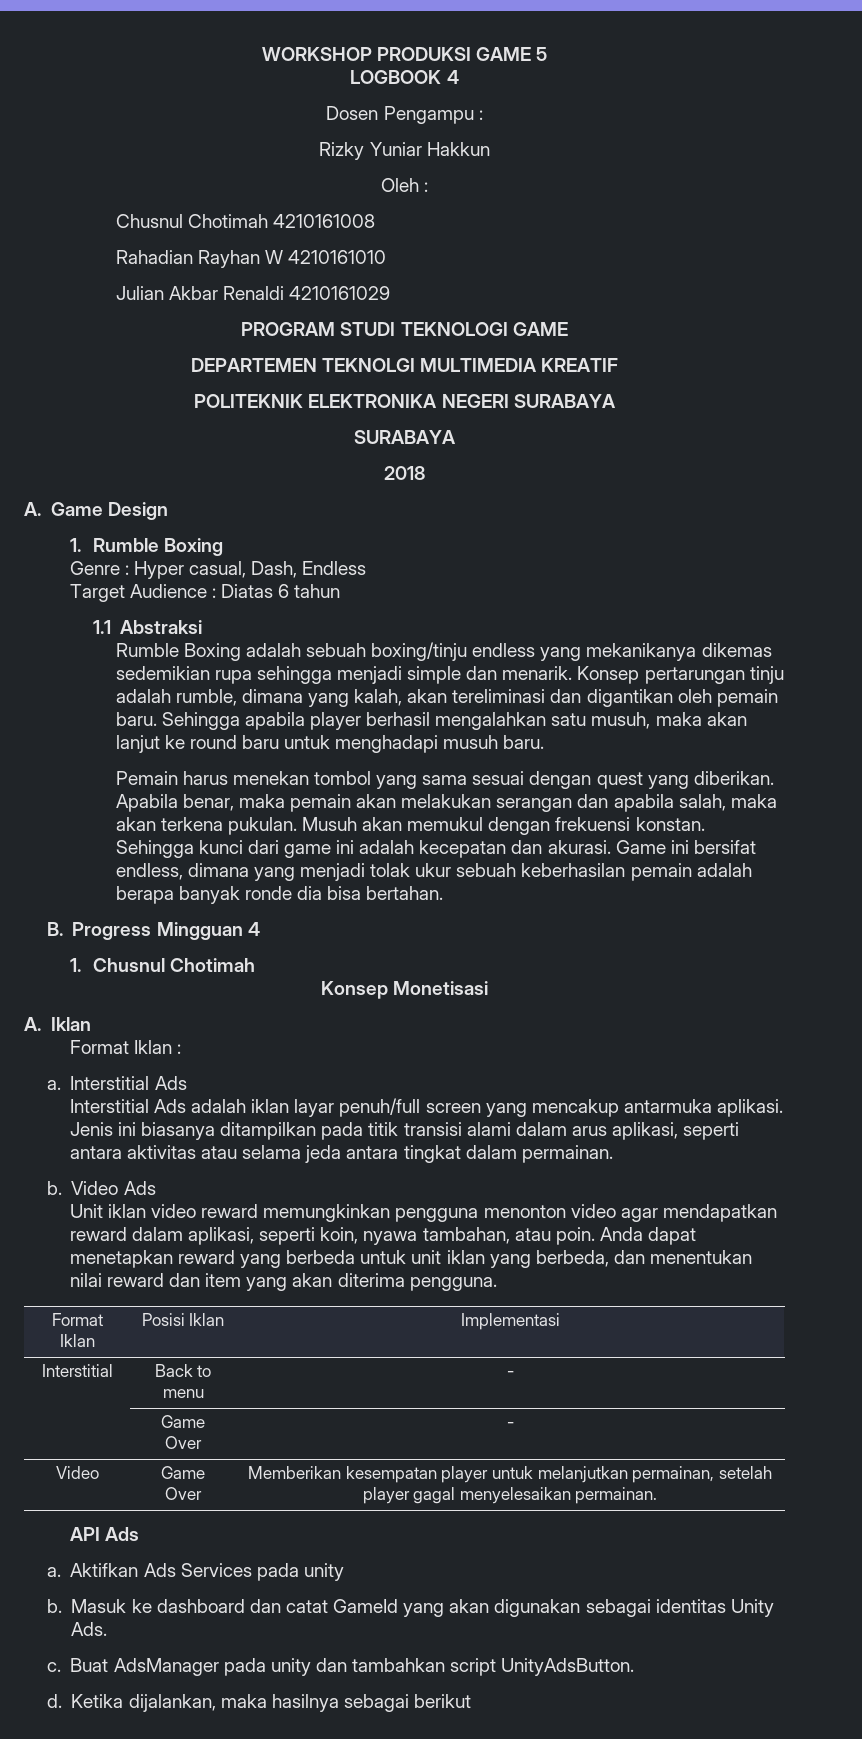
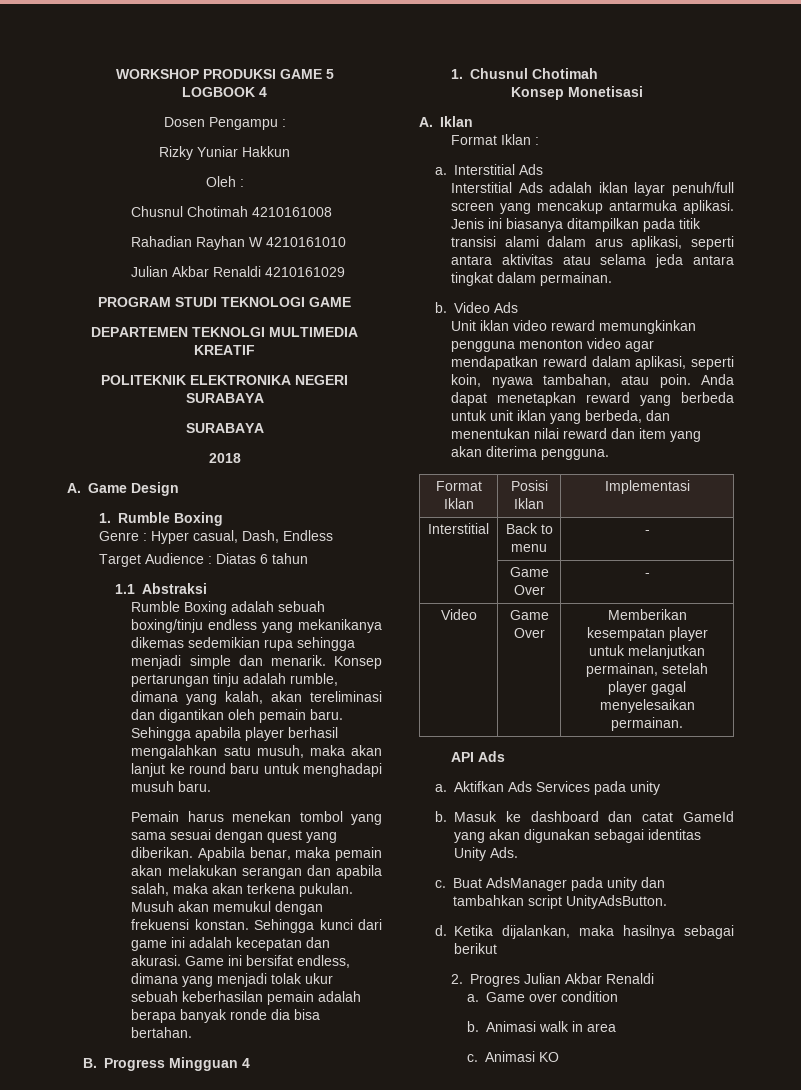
(472, 1701) none -> [451,973,655,987] [467,991,619,1002] [467,1021,617,1032] [467,1051,560,1062] // 2. Progres Julian Akbar Renaldi // a. Game over condition // b. Animasi walk in area // c. Animasi KO

